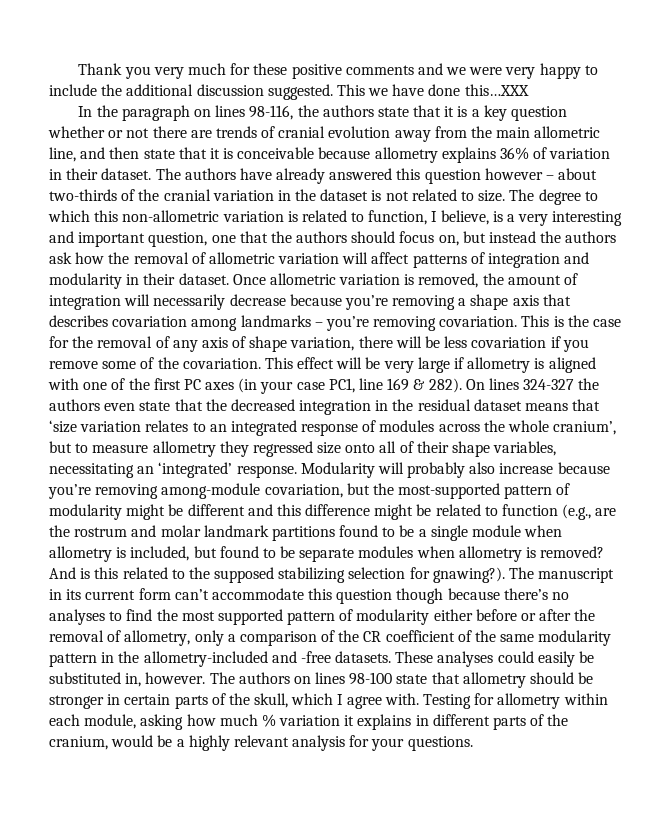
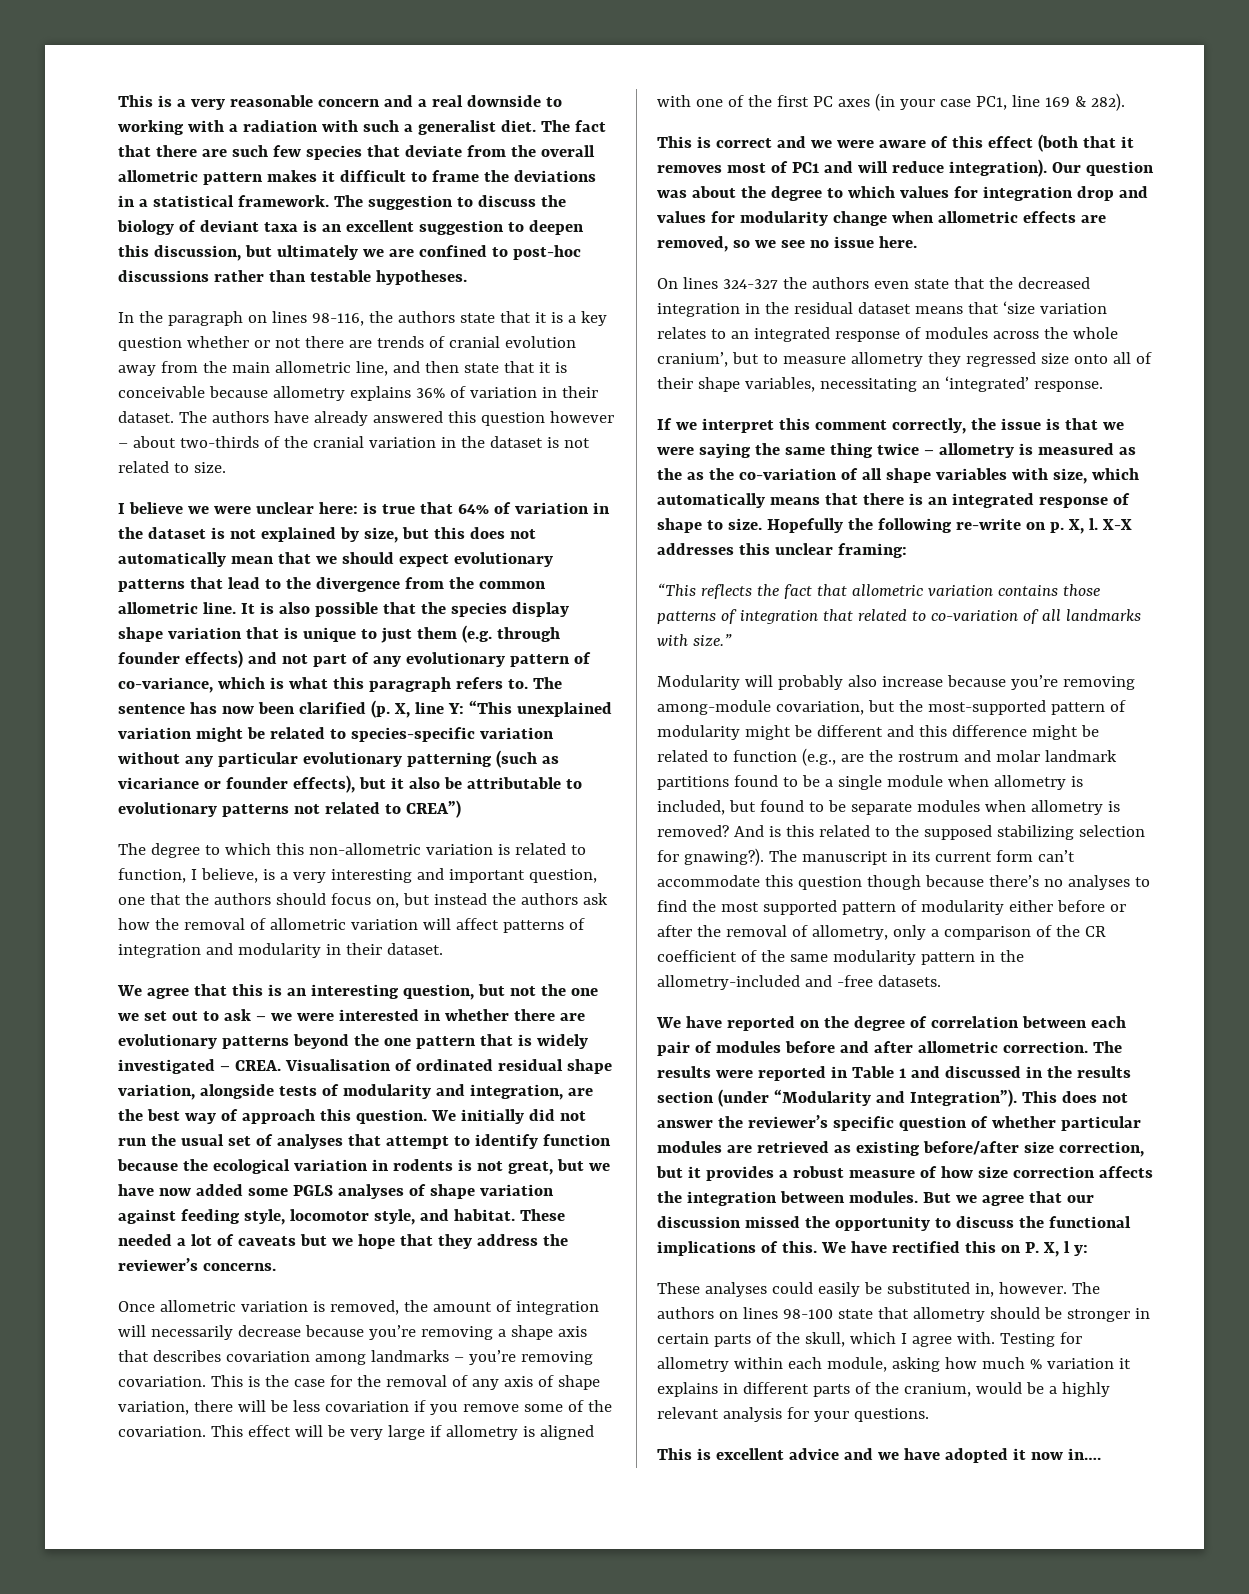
[78,63,598,79] [49,84,529,100] Thank you very much for these positive comments and we were very happy to include the additional discussion suggested. This we have done this…XXX -> [118,95,562,110] [118,120,606,135] [118,145,595,160] [118,170,596,185] [118,195,566,210] [117,220,584,235] [118,245,581,261] [118,270,467,285] This is a very reasonable concern and a real downside to working with a radiation with such a generalist diet. The fact that there are such few species that deviate from the overall allometric pattern makes it difficult to frame the deviations in a statistical framework. The suggestion to discuss the biology of deviant taxa is an excellent suggestion to deepen this discussion, but ultimately we are confined to post-hoc discussions rather than testable hypotheses.
(506, 196) none -> [118,502,610,514] [118,527,536,543] [118,552,553,567] [118,577,546,592] [118,602,569,617] [118,625,560,643] [118,650,591,668] [118,677,562,693] [118,700,612,718] [118,727,554,742] [118,750,559,768] [118,775,582,793] [118,800,461,818] // I believe we were unclear here: is true that 64% of variation in the dataset is not explained by size, but this does not automatically mean that we should expect evolutionary patterns that lead to the divergence from the common allometric line. It is also possible that the species display shape variation that is unique to just them (e.g. through founder effects) and not part of any evolutionary pattern of co-variance, which is what this paragraph refers to. The sentence has now been clarified (p. X, line Y: “This unexplained variation might be related to species-specific variation without any particular evolutionary patterning (such as vicariance or founder effects), but it also be attributable to evolutionary patterns not related to CREA”) //
(229, 279) none -> [117,984,598,1000] [118,1009,585,1021] [118,1034,588,1049] [118,1059,612,1074] [118,1084,593,1100] [118,1109,586,1124] [118,1134,611,1149] [117,1159,610,1175] [118,1184,554,1199] [118,1209,565,1225] [118,1234,568,1249] [118,1258,276,1271] // We agree that this is an interesting question, but not the one we set out to ask – we were interested in whether there are evolutionary patterns beyond the one pattern that is widely investigated – CREA. Visualisation of ordinated residual shape variation, alongside tests of modularity and integration, are the best way of approach this question. We initially did not run the usual set of analyses that attempt to identify function because the ecological variation in rodents is not great, but we have now added some PGLS analyses of shape variation against feeding style, locomotor style, and habitat. These needed a lot of caveats but we hope that they address the reviewer’s concerns. //
(462, 385) none -> [657,134,1134,152] [657,159,1154,177] [657,186,1148,201] [657,211,1106,226] [657,236,917,252] // This is correct and we were aware of this effect (both that it removes most of PC1 and will reduce integration). Our question was about the degree to which values for integration drop and values for modularity change when allometric effects are removed, so we see no issue here. //
(297, 471) none -> [657,418,1124,434] [657,443,1136,458] [657,468,1139,484] [657,493,1130,508] [657,518,1132,534] [657,543,907,558] [657,583,1100,599] [657,609,1141,624] [657,634,732,647] // If we interpret this comment correctly, the issue is that we were saying the same thing twice – allometry is measured as the as the co-variation of all shape variables with size, which automatically means that there is an integrated response of shape to size. Hopefully the following re-write on p. X, l. X-X addresses this unclear framing: // “This reflects the fact that allometric variation contains those patterns of integration that related to co-variation of all landmarks with size.” //
(392, 657) none -> [656,1016,1126,1031] [657,1041,1122,1056] [657,1066,1131,1081] [657,1089,1128,1107] [657,1115,1141,1131] [657,1141,1144,1157] [656,1166,1153,1181] [657,1191,1094,1206] [657,1216,1131,1231] [657,1241,1088,1257] // We have reported on the degree of correlation between each pair of modules before and after allometric correction. The results were reported in Table 1 and discussed in the results section (under “Modularity and Integration”). This does not answer the reviewer’s specific question of whether particular modules are retrieved as existing before/after size correction, but it provides a robust measure of how size correction affects the integration between modules. But we agree that our discussion missed the opportunity to discuss the functional implications of this. We have rectified this on P. X, l y: //
(473, 743) none -> [657,1448,1101,1463] // This is excellent advice and we have adopted it now in….

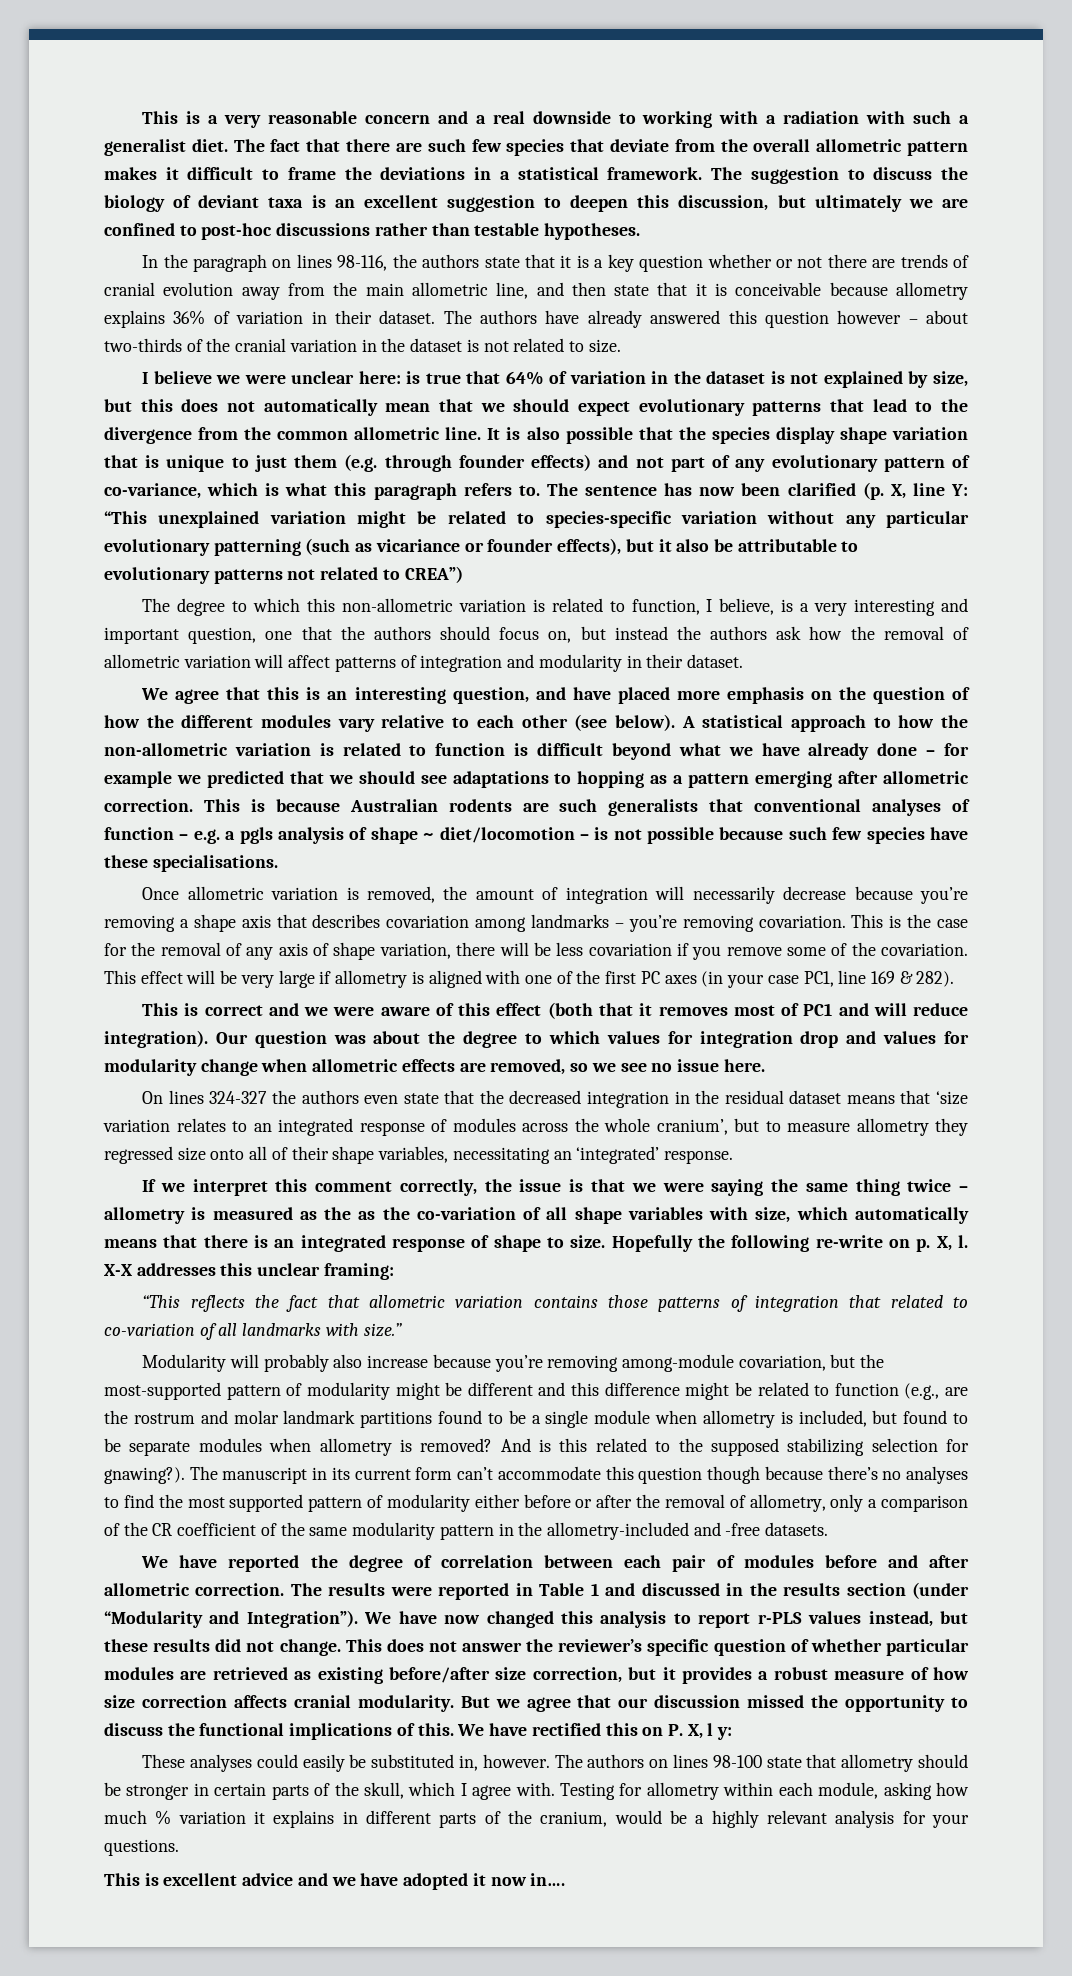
[477,984,598,996] [118,1009,585,1021] [118,1034,588,1049] [118,1059,612,1074] [118,1084,593,1100] [118,1109,586,1124] [118,1134,611,1149] [117,1159,610,1175] [118,1184,554,1199] [118,1209,565,1225] [118,1234,568,1249] [118,1258,276,1271] but not the one we set out to ask – we were interested in whether there are evolutionary patterns beyond the one pattern that is widely investigated – CREA. Visualisation of ordinated residual shape variation, alongside tests of modularity and integration, are the best way of approach this question. We initially did not run the usual set of analyses that attempt to identify function because the ecological variation in rodents is not great, but we have now added some PGLS analyses of shape variation against feeding style, locomotor style, and habitat. These needed a lot of caveats but we hope that they address the reviewer’s concerns. -> [535,687,971,704] [104,714,968,732] [104,743,970,760] [104,771,969,788] [104,799,970,816] [104,827,969,844] [104,855,278,872] and have placed more emphasis on the question of how the different modules vary relative to each other (see below). A statistical approach to how the non-allometric variation is related to function is difficult beyond what we have already done – for example we predicted that we should see adaptations to hopping as a pattern emerging after allometric correction. This is because Australian rodents are such generalists that conventional analyses of function – e.g. a pgls analysis of shape ~ diet/locomotion – is not possible because such few species have these specialisations.
[799,1020,820,1028] on -> (300, 1563) none
(1017, 1098) none -> [364,1611,969,1628] [104,1639,341,1656] We have now changed this analysis to report r-PLS values instead, but these results did not change.
[657,1191,918,1206] the integration between modules. -> [293,1695,454,1712] cranial modularity.

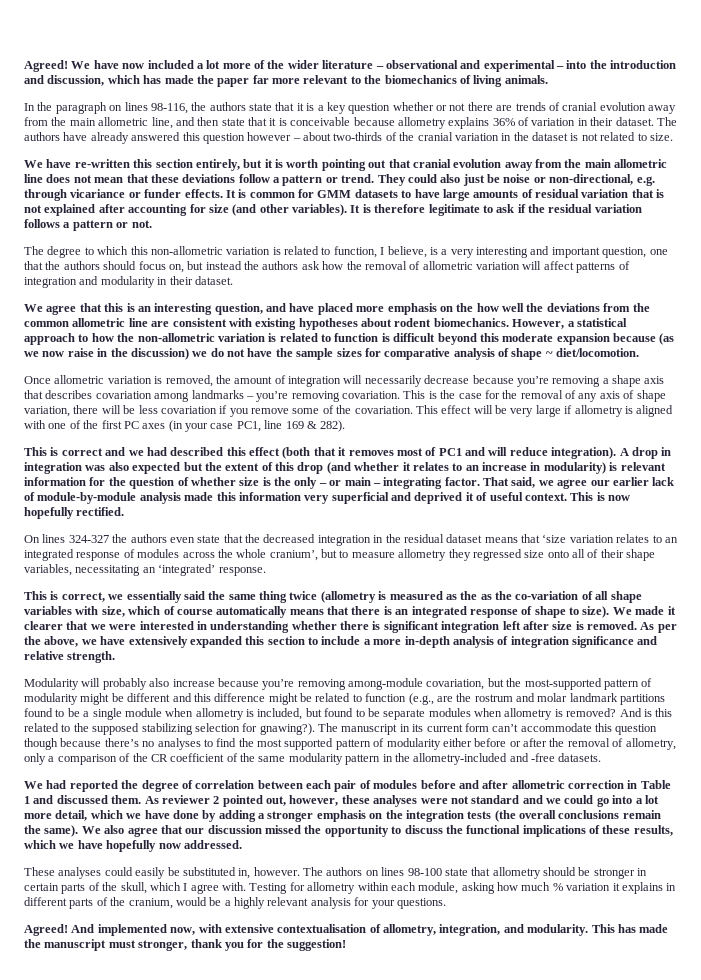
[142,111,969,128] [104,139,968,156] [104,167,969,184] [104,195,968,212] [104,223,641,240] This is a very reasonable concern and a real downside to working with a radiation with such a generalist diet. The fact that there are such few species that deviate from the overall allometric pattern makes it difficult to frame the deviations in a statistical framework. The suggestion to discuss the biology of deviant taxa is an excellent suggestion to deepen this discussion, but ultimately we are confined to post-hoc discussions rather than testable hypotheses. -> [24,60,677,72] [24,75,548,87] Agreed! We have now included a lot more of the wider literature – observational and experimental – into the introduction and discussion, which has made the paper far more relevant to the biomechanics of living animals.
[142,371,969,388] [104,399,968,416] [104,427,969,444] [104,454,971,472] [104,482,969,500] [104,511,970,528] [104,538,859,556] [104,566,463,584] I believe we were unclear here: is true that 64% of variation in the dataset is not explained by size, but this does not automatically mean that we should expect evolutionary patterns that lead to the divergence from the common allometric line. It is also possible that the species display shape variation that is unique to just them (e.g. through founder effects) and not part of any evolutionary pattern of co-variance, which is what this paragraph refers to. The sentence has now been clarified (p. X, line Y: “This unexplained variation might be related to species-specific variation without any particular evolutionary patterning (such as vicariance or founder effects), but it also be attributable to evolutionary patterns not related to CREA”) -> [24,159,668,171] [24,174,655,186] [24,189,665,201] [24,204,642,216] [24,219,152,231] We have re-written this section entirely, but it is worth pointing out that cranial evolution away from the main allometric line does not mean that these deviations follow a pattern or trend. They could also just be noise or non-directional, e.g. through vicariance or funder effects. It is common for GMM datasets to have large amounts of residual variation that is not explained after accounting for size (and other variables). It is therefore legitimate to ask if the residual variation follows a pattern or not.
[872,687,971,704] [104,714,695,732] question of how the different modules vary relative to each other (see below). A -> [476,303,650,312] [24,318,575,330] how well the deviations from the common allometric line are consistent with existing hypotheses about rodent biomechanics. However, a
[678,743,970,760] [104,771,969,788] [104,799,970,816] [104,827,969,844] [104,855,278,872] what we have already done – for example we predicted that we should see adaptations to hopping as a pattern emerging after allometric correction. This is because Australian rodents are such generalists that conventional analyses of function – e.g. a pgls analysis of shape ~ diet/locomotion – is not possible because such few species have these specialisations. -> [479,333,675,345] [24,348,640,360] this moderate expansion because (as we now raise in the discussion) we do not have the sample sizes for comparative analysis of shape ~ diet/locomotion.
[333,1003,454,1016] were aware of -> [146,447,224,456] had described
[215,1031,970,1048] [104,1059,765,1076] Our question was about the degree to which values for integration drop and values for modularity change when allometric effects are removed, so we see no issue here. -> [619,447,672,459] [24,462,666,474] [24,477,675,489] [24,492,630,504] [24,507,125,519] A drop in integration was also expected but the extent of this drop (and whether it relates to an increase in modularity) is relevant information for the question of whether size is the only – or main – integrating factor. That said, we agree our earlier lack of module-by-module analysis made this information very superficial and deprived it of useful context. This is now hopefully rectified.
[142,1179,764,1196] If we interpret this comment correctly, the issue is that we were saying -> [24,591,205,603] This is correct, we essentially said
[959,1186,969,1192] [104,1207,185,1224] – allometry -> [320,591,376,603] (allometry
(848, 1213) none -> [163,606,213,615] of course
[570,1235,969,1252] [104,1263,394,1280] [142,1295,968,1312] [104,1323,402,1340] size. Hopefully the following re-write on p. X, l. X-X addresses this unclear framing: // “This reflects the fact that allometric variation contains those patterns of integration that related to co-variation of all landmarks with size.” -> [582,606,676,618] [24,621,677,633] [24,636,658,648] [24,651,116,663] size). We made it clearer that we were interested in understanding whether there is significant integration left after size is removed. As per the above, we have extensively expanded this section to include a more in-depth analysis of integration significance and relative strength.
[179,1555,218,1568] have -> [46,780,67,789] had
[195,1583,510,1600] correction. The results were reported -> [568,780,624,789] correction
[726,1582,969,1599] [104,1610,969,1628] [104,1639,969,1656] [104,1667,969,1684] [104,1695,520,1712] in the results section (under “Modularity and Integration”). We have now changed this analysis to report r-PLS values instead, but these results did not change. This does not answer the reviewer’s specific question of whether particular modules are retrieved as existing before/after size correction, but it provides a robust measure of how size correction affects cranial modularity. But we -> [111,795,659,807] [24,810,661,822] [24,825,125,837] them. As reviewer 2 pointed out, however, these analyses were not standard and we could go into a lot more detail, which we have done by adding a stronger emphasis on the integration tests (the overall conclusions remain the same). We also
[417,1723,733,1740] this. We have rectified this on P. X, l y: -> [602,825,673,836] [24,840,242,852] these results, which we have hopefully now addressed.
[104,1873,566,1890] This is excellent advice and we have adopted it now in…. -> [24,924,669,936] [24,939,346,951] Agreed! And implemented now, with extensive contextualisation of allometry, integration, and modularity. This has made the manuscript must stronger, thank you for the suggestion!

